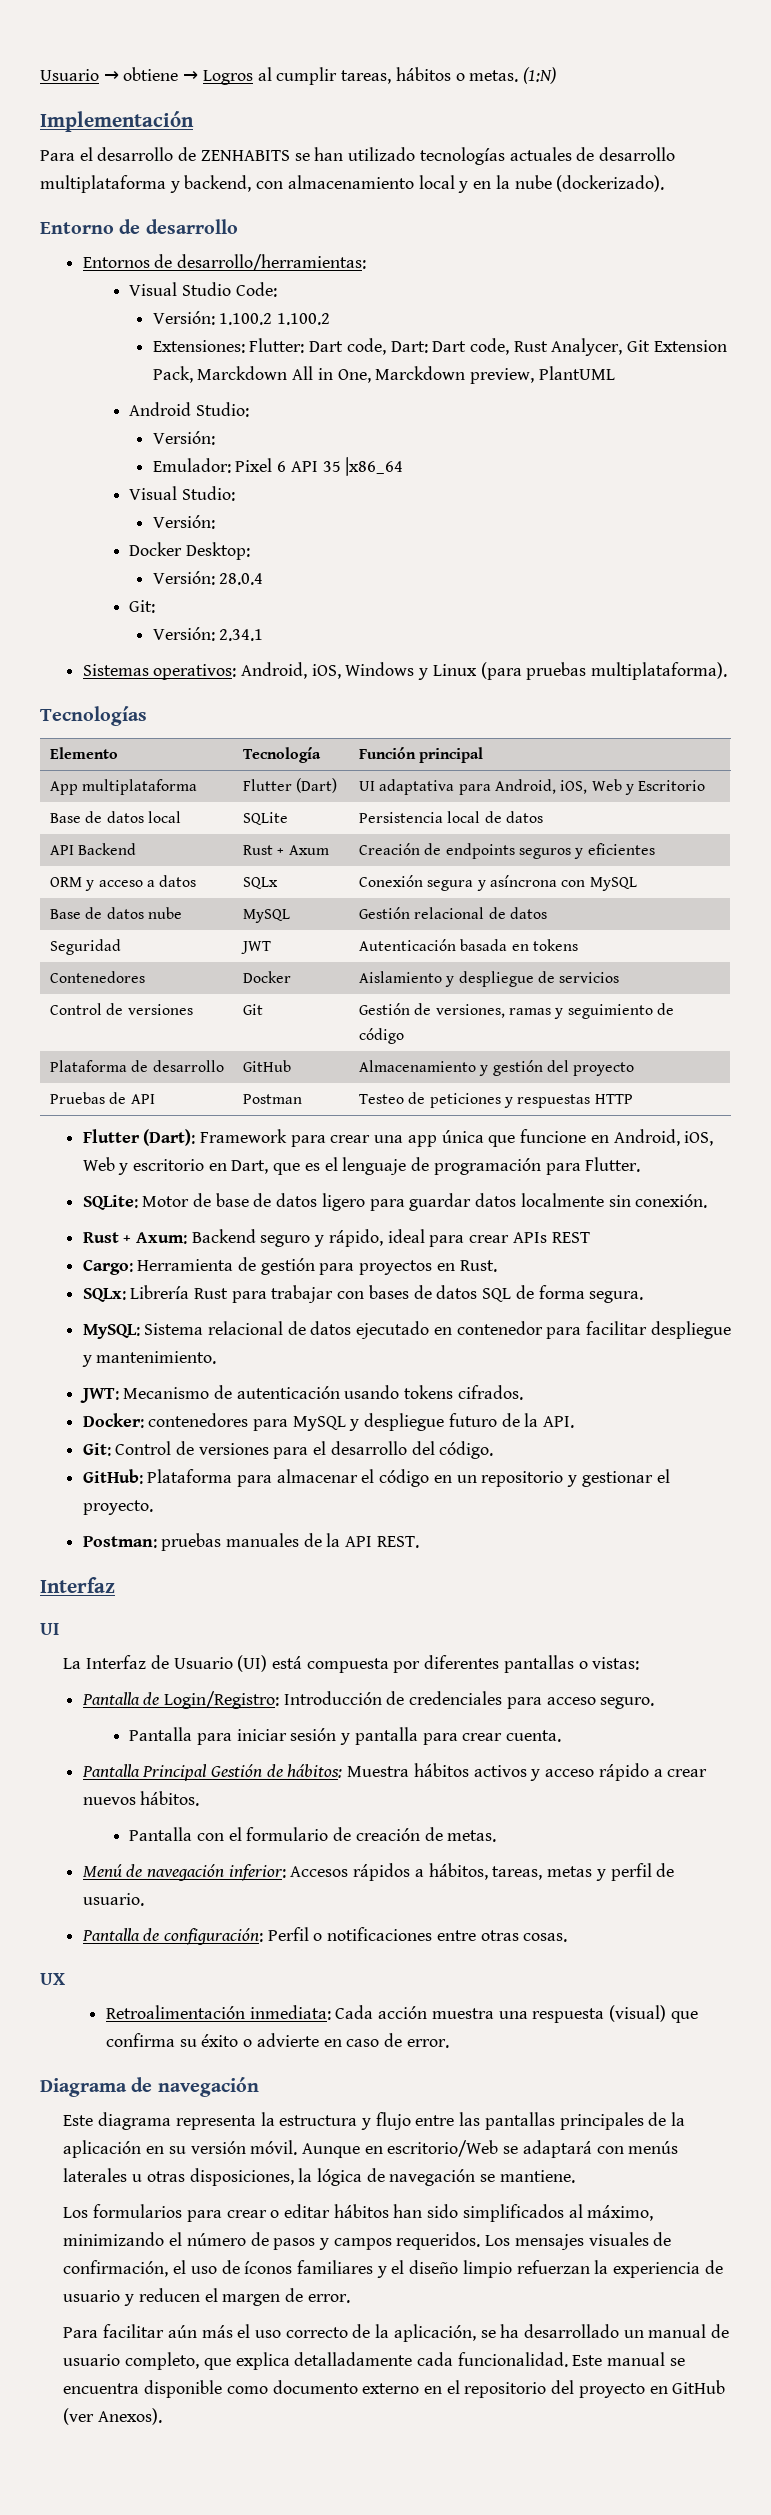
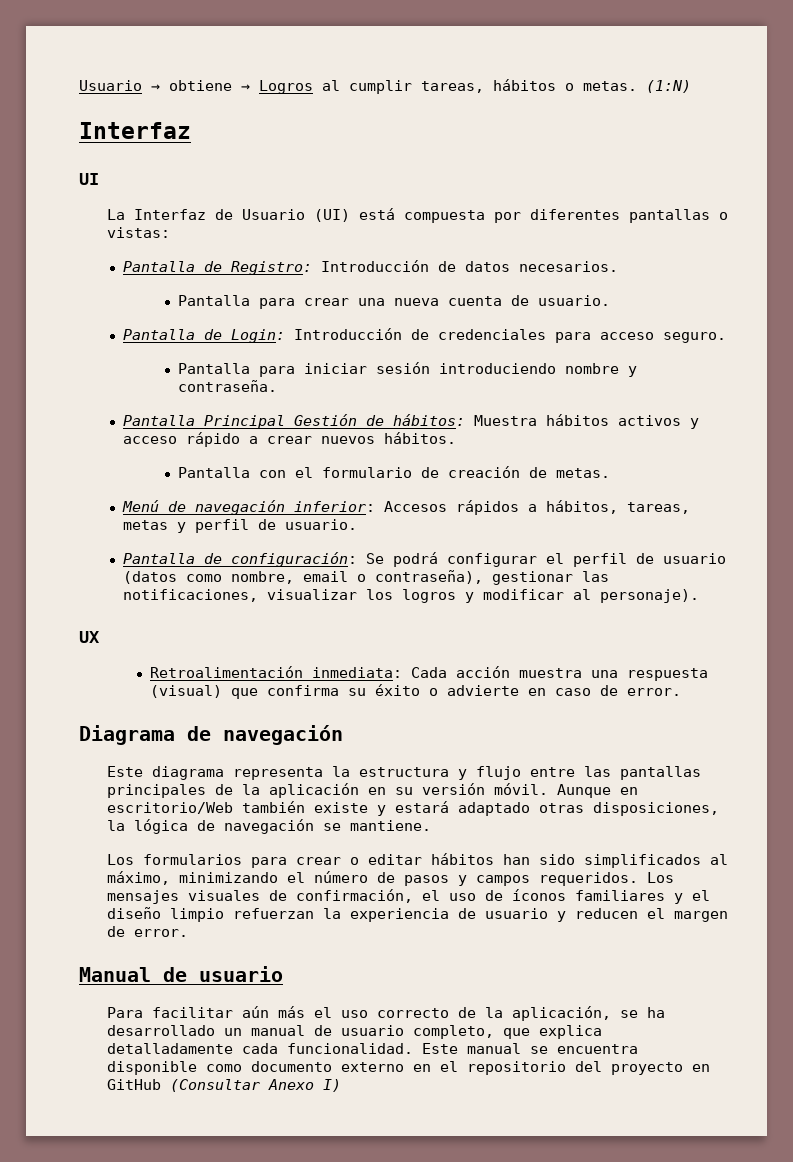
[40,111,194,132] [40,147,675,165] [40,175,665,193] [40,219,238,234] [82,254,367,271] [129,282,277,297] [152,311,331,325] [152,338,727,356] [152,366,615,384] [129,402,249,417] [152,431,215,445] [152,457,404,476] [129,486,235,501] [152,515,215,529] [129,542,250,560] [152,571,264,585] [129,600,156,613] [152,627,264,641] [82,662,728,680] [40,706,147,726] [50,747,119,759] [243,747,322,763] [359,747,484,763] [50,779,198,795] [243,778,338,793] [359,779,706,795] [50,811,181,823] [243,812,289,825] [359,811,543,823] [50,843,137,855] [243,845,329,855] [359,843,655,859] [50,875,197,891] [243,877,279,889] [359,875,637,891] [50,907,182,919] [243,909,291,923] [359,907,547,919] [50,939,122,955] [241,941,272,954] [359,939,578,951] [50,971,146,983] [243,971,292,983] [359,971,620,987] [50,1003,193,1015] [243,1004,264,1015] [359,1003,674,1019] [359,1028,405,1044] [50,1060,224,1072] [243,1060,292,1072] [359,1060,635,1076] [50,1092,155,1104] [243,1094,303,1104] [359,1092,633,1108] [82,1129,714,1147] [82,1157,641,1175] [82,1193,708,1211] [82,1229,590,1247] [82,1257,497,1275] [82,1285,644,1303] [82,1321,731,1339] [81,1351,217,1367] [79,1385,523,1403] [82,1413,575,1431] [82,1441,494,1459] [82,1469,670,1487] [82,1500,153,1515] [82,1533,419,1551] // Implementación // Para el desarrollo de ZENHABITS se han utilizado tecnologías actuales de desarrollo multiplataforma y backend, con almacenamiento local y en la nube (dockerizado). // Entorno de desarrollo // Entornos de desarrollo/herramientas: // Visual Studio Code: // Versión: 1.100.2 1.100.2 // Extensiones: Flutter: Dart code, Dart: Dart code, Rust Analycer, Git Extension Pack, Marckdown All in One, Marckdown preview, PlantUML // Android Studio: // Versión: // Emulador: Pixel 6 API 35 |x86_64 // Visual Studio: // Versión: // Docker Desktop: // Versión: 28.0.4 // Git: // Versión: 2.34.1 // Sistemas operativos: Android, iOS, Windows y Linux (para pruebas multiplataforma). // Tecnologías // Elemento | Tecnología | Función principal // App multiplataforma | Flutter (Dart) | UI adaptativa para Android, iOS, Web y Escritorio // Base de datos local | SQLite | Persistencia local de datos // API Backend | Rust + Axum | Creación de endpoints seguros y eficientes // ORM y acceso a datos | SQLx | Conexión segura y asíncrona con MySQL // Base de datos nube | MySQL | Gestión relacional de datos // Seguridad | JWT | Autenticación basada en tokens // Contenedores | Docker | Aislamiento y despliegue de servicios // Control de versiones | Git | Gestión de versiones, ramas y seguimiento de código // Plataforma de desarrollo | GitHub | Almacenamiento y gestión del proyecto // Pruebas de API | Postman | Testeo de peticiones y respuestas HTTP // Flutter (Dart): Framework para crear una app única que funcione en Android, iOS, Web y escritorio en Dart, que es el lenguaje de programación para Flutter. // SQLite: Motor de base de datos ligero para guardar datos localmente sin conexión. // Rust + Axum: Backend seguro y rápido, ideal para crear APIs REST // Cargo: Herramienta de gestión para proyectos en Rust. // SQLx: Librería Rust para trabajar con bases de datos SQL de forma segura. // MySQL: Sistema relacional de datos ejecutado en contenedor para facilitar despliegue y mantenimiento. // JWT: Mecanismo de autenticación usando tokens cifrados. // Docker: contenedores para MySQL y despliegue futuro de la API. // Git: Control de versiones para el desarrollo del código. // GitHub: Plataforma para almacenar el código en un repositorio y gestionar el proyecto. // Postman: pruebas manuales de la API REST. -> (691, 86) none
[164,1691,280,1709] Login/Registro: -> [230,260,618,275] [178,295,611,309] [122,329,285,343] Registro: Introducción de datos necesarios. // Pantalla para crear una nueva cuenta de usuario. // Pantalla de Login:
[340,1727,562,1745] y pantalla para crear cuenta. -> [439,363,638,377] [178,380,278,392] introduciendo nombre y contraseña.
[267,1927,568,1942] Perfil o notificaciones entre otras cosas. -> [365,552,726,567] [122,570,609,585] [122,589,699,603] Se podrá configurar el perfil de usuario (datos como nombre, email o contraseña), gestionar las notificaciones, visualizar los logros y modificar al personaje).
[503,2140,679,2158] [63,2168,143,2182] se adaptará con menús laterales u -> [241,801,530,816] también existe y estará adaptado
(350, 2298) none -> [79,966,283,982] // Manual de usuario
[63,2408,163,2425] (ver Anexos). -> [169,1079,341,1092] (Consultar Anexo I)

